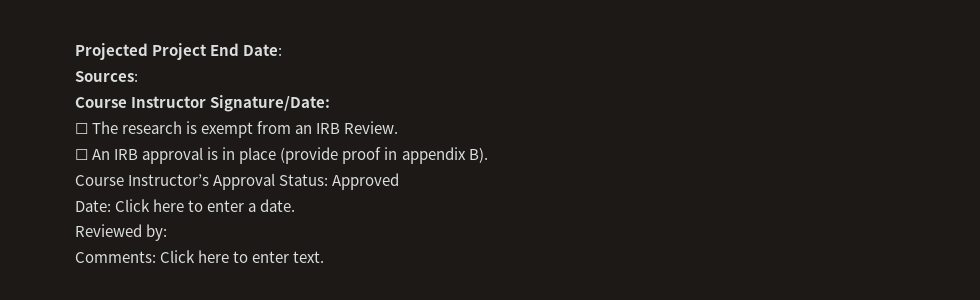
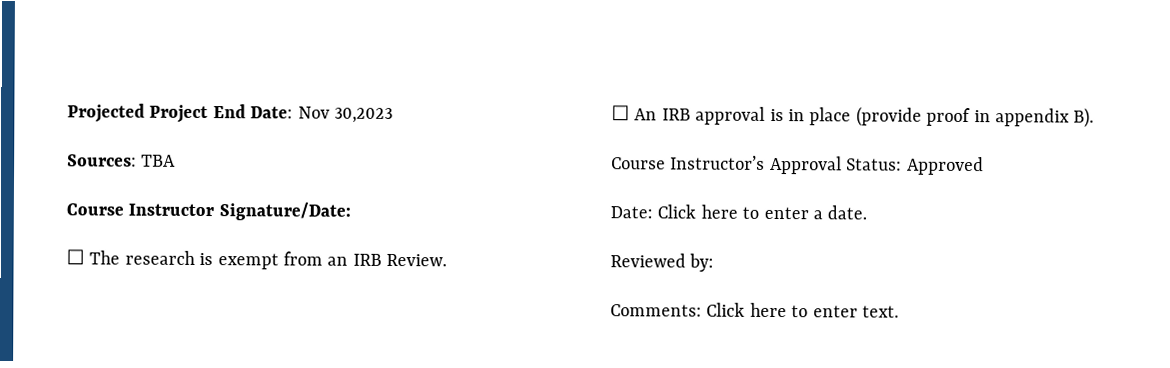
(283, 50) none -> [297,106,393,123] Nov 30,2023
(138, 76) none -> [141,154,177,167] TBA

